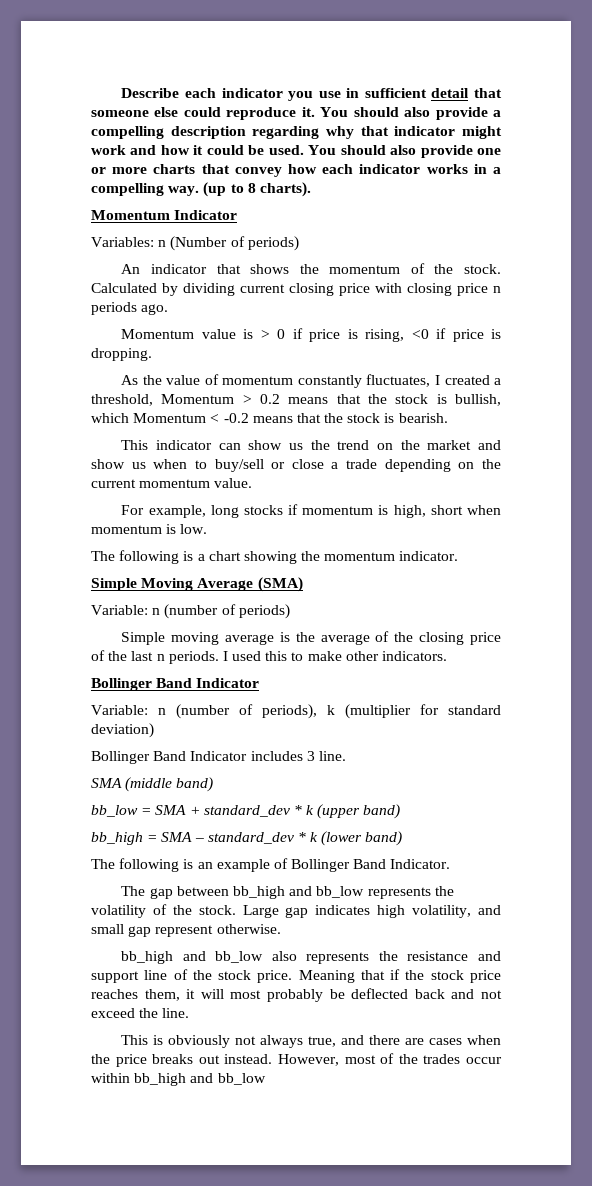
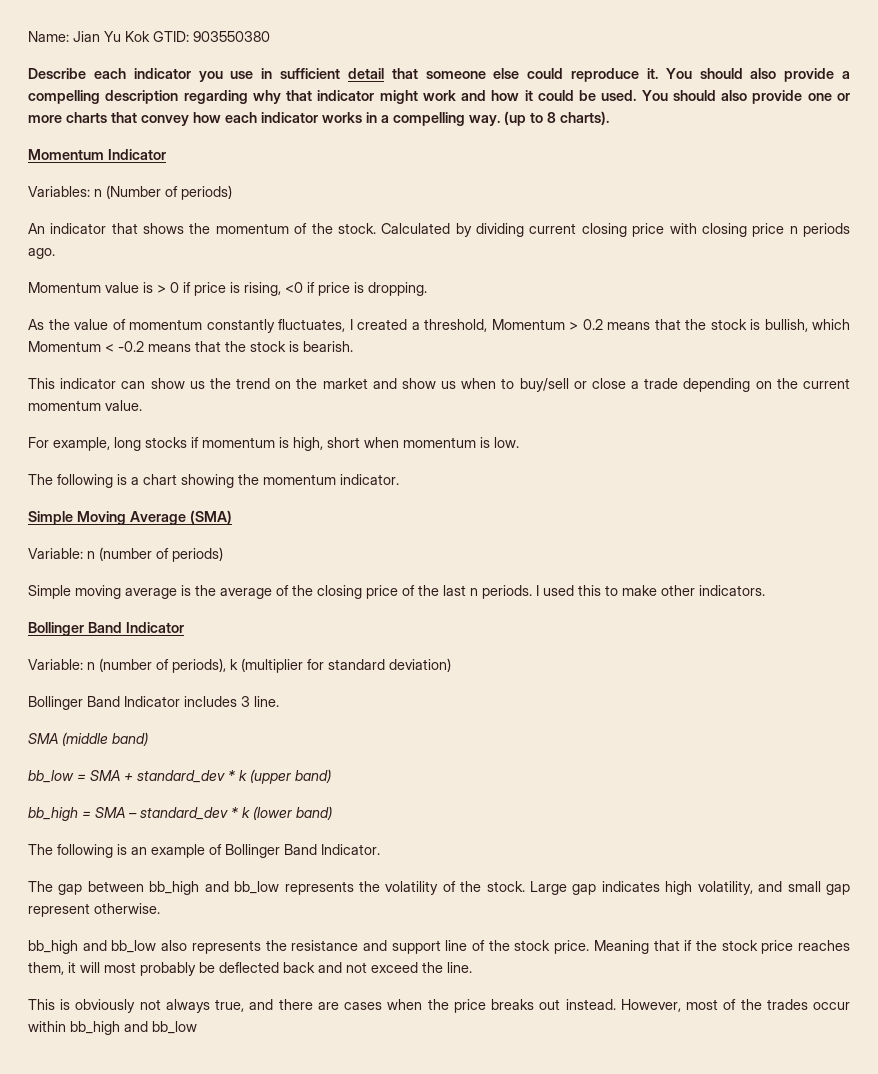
(121, 93) none -> [28,31,270,42] Name: Jian Yu Kok GTID: 903550380 //

